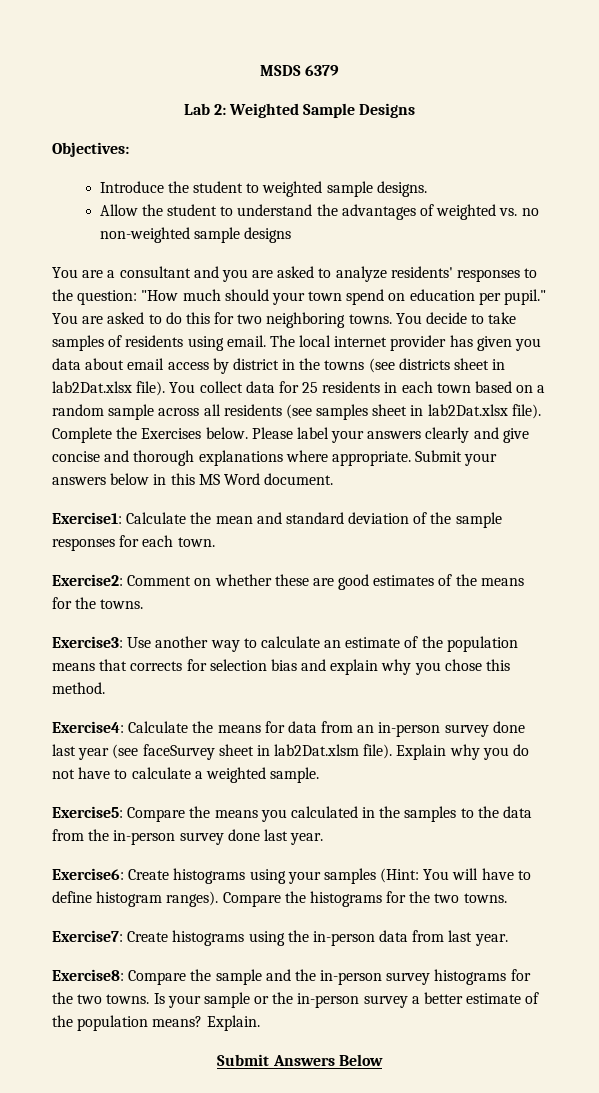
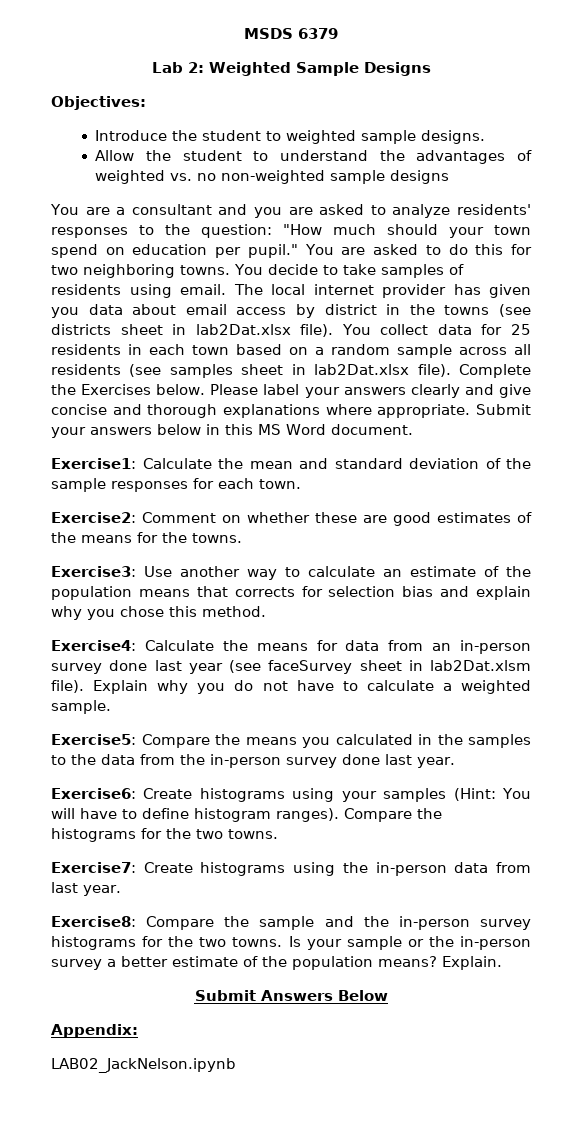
(383, 1060) none -> [51,1024,138,1038] [51,1058,236,1073] // Appendix: // LAB02_JackNelson.ipynb

